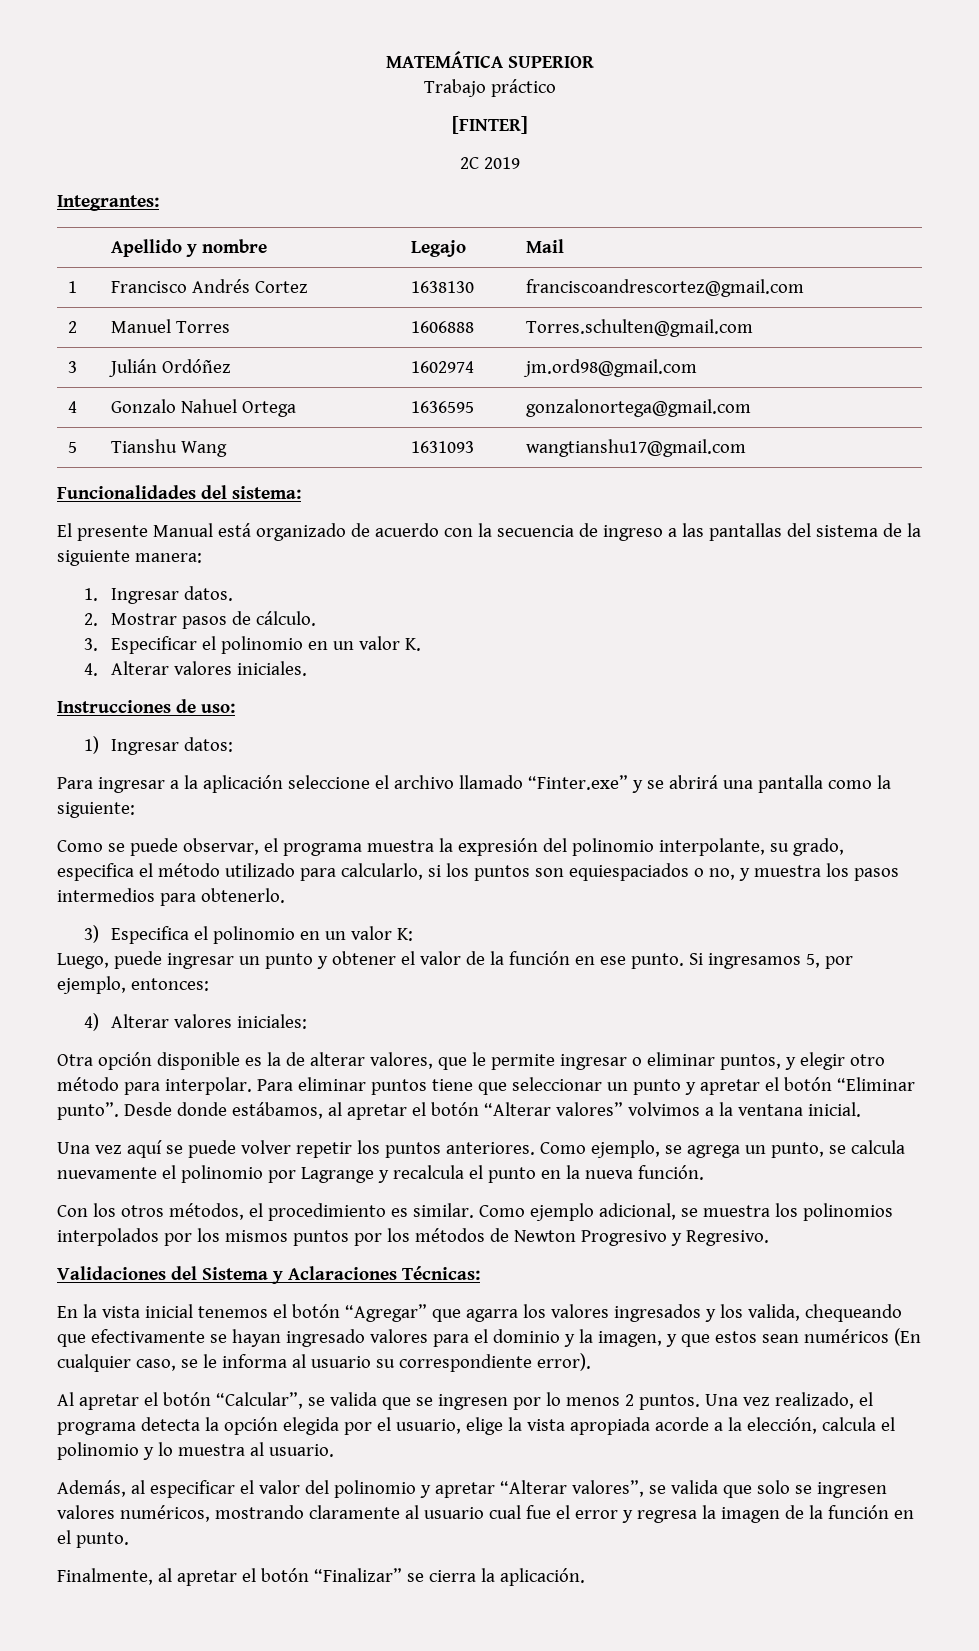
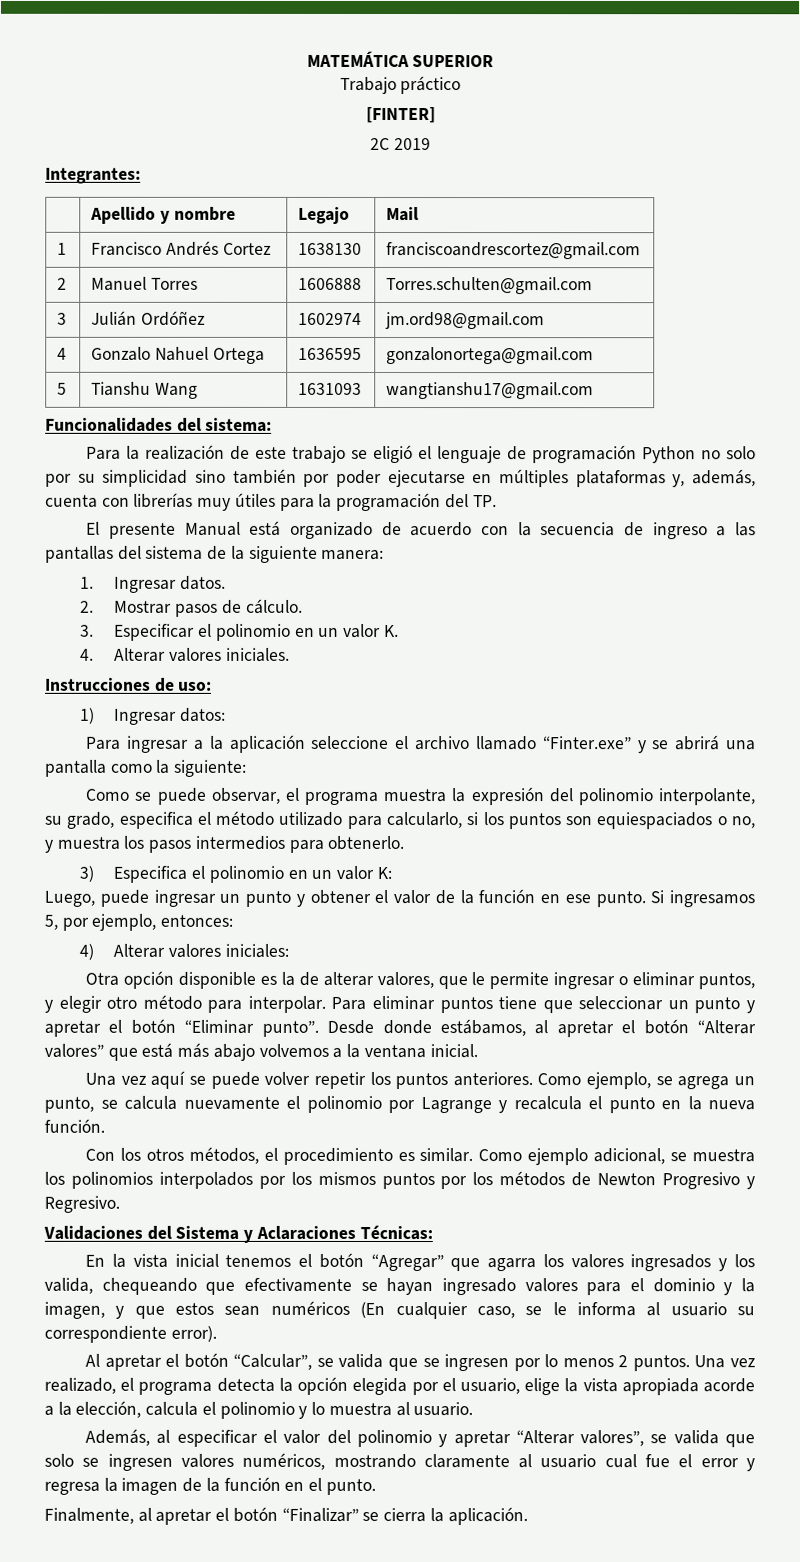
(301, 492) none -> [86,444,757,464] [45,468,756,488] [45,492,497,512] // Para la realización de este trabajo se eligió el lenguaje de programación Python no solo por su simplicidad sino también por poder ejecutarse en múltiples plataformas y, además, cuenta con librerías muy útiles para la programación del TP.
[627,1102,700,1116] volvimos -> [107,1042,329,1061] que está más abajo volvemos

